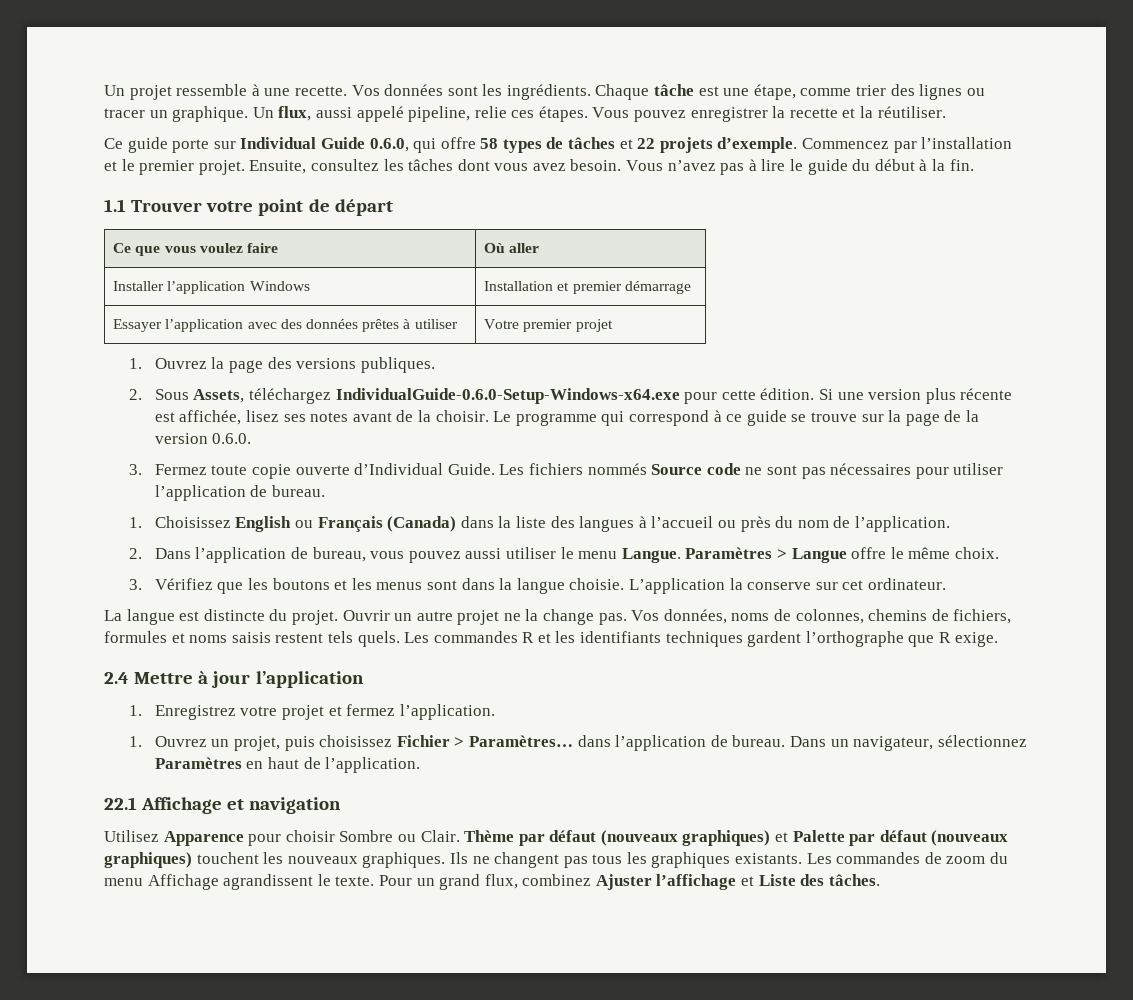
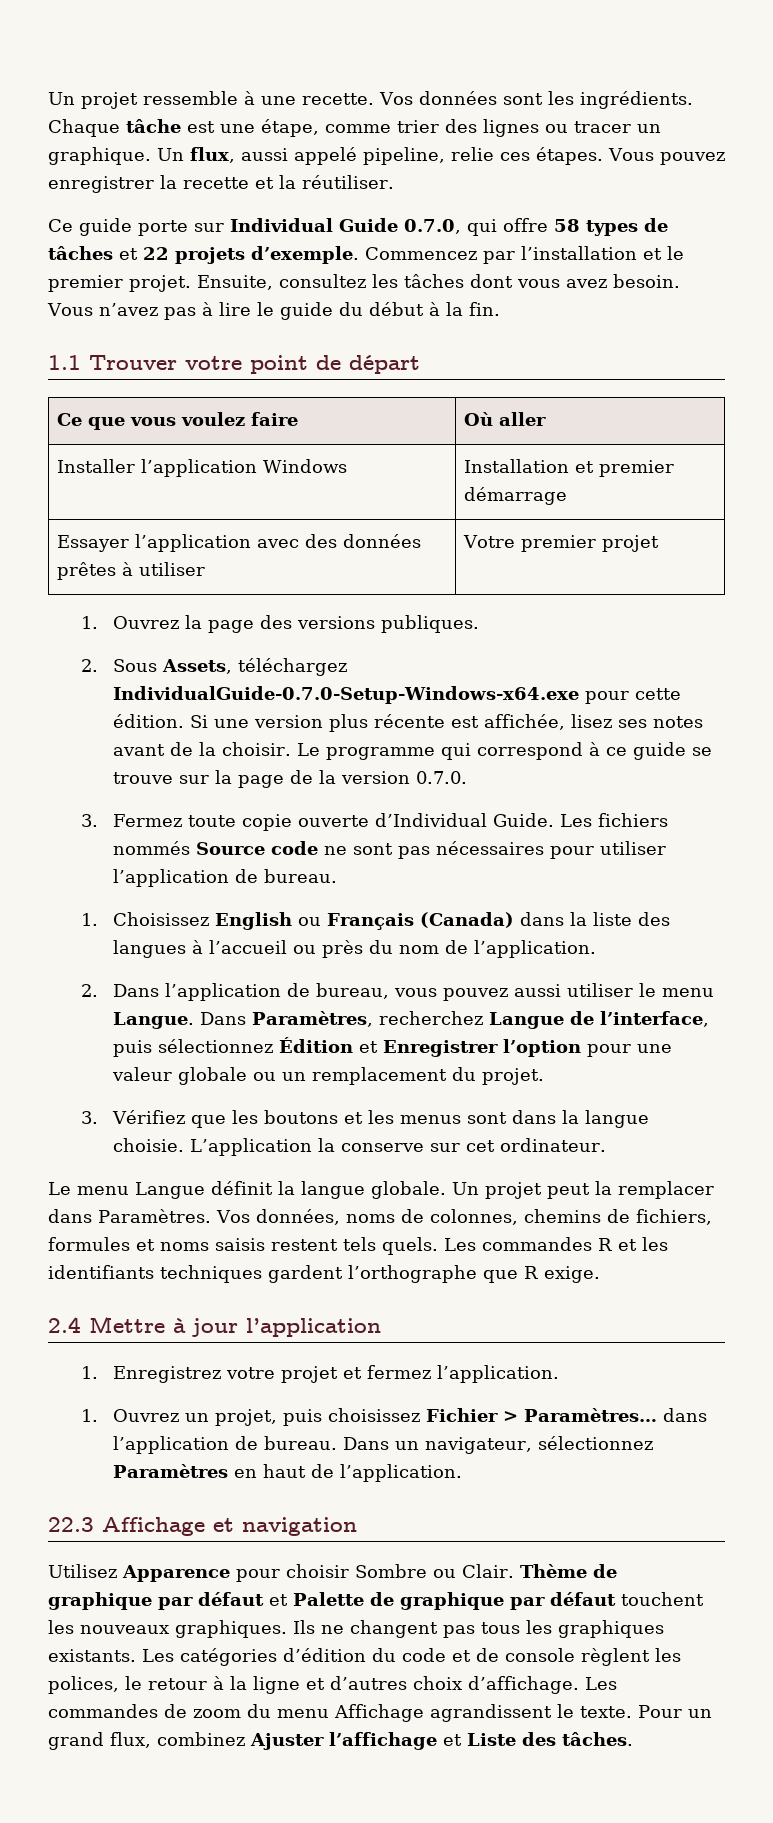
[369,138,409,152] 0.6.0, -> [404,219,461,234] 0.7.0,
[335,388,680,404] IndividualGuide-0.6.0-Setup-Windows-x64.exe -> [113,686,580,704] IndividualGuide-0.7.0-Setup-Windows-x64.exe
[212,433,252,444] 0.6.0. -> [416,771,468,784] 0.7.0.
[685,547,999,563] Paramètres > Langue offre le même choix. -> [200,1011,710,1029] [113,1037,673,1057] [112,1067,545,1085] Dans Paramètres, recherchez Langue de l’interface, puis sélectionnez Édition et Enregistrer l’option pour une valeur globale ou un remplacement du projet.
[104,609,627,625] La langue est distincte du projet. Ouvrir un autre projet ne la change pas. -> [48,1181,714,1199] [48,1209,211,1223] Le menu Langue définit la langue globale. Un projet peut la remplacer dans Paramètres.
[104,797,137,810] 22.1 -> [48,1517,94,1532] 22.3
[518,830,1009,846] [104,852,192,868] par défaut (nouveaux graphiques) et Palette par défaut (nouveaux graphiques) -> [592,1564,617,1578] [48,1592,616,1610] de graphique par défaut et Palette de graphique par défaut
(832, 858) none -> [180,1648,681,1666] [48,1676,617,1694] catégories d’édition du code et de console règlent les polices, le retour à la ligne et d’autres choix d’affichage. Les

